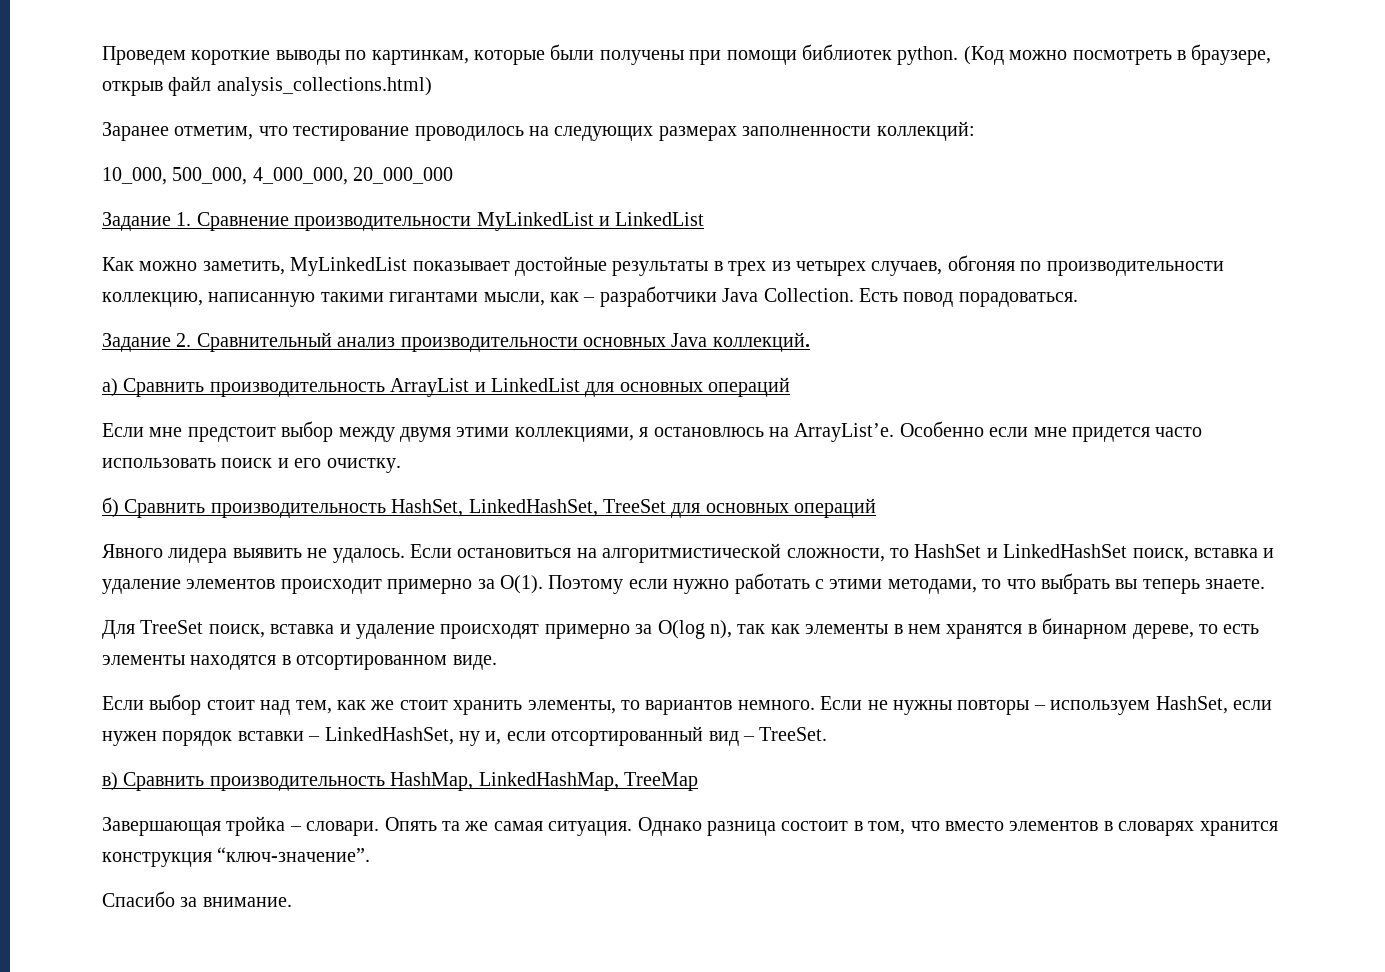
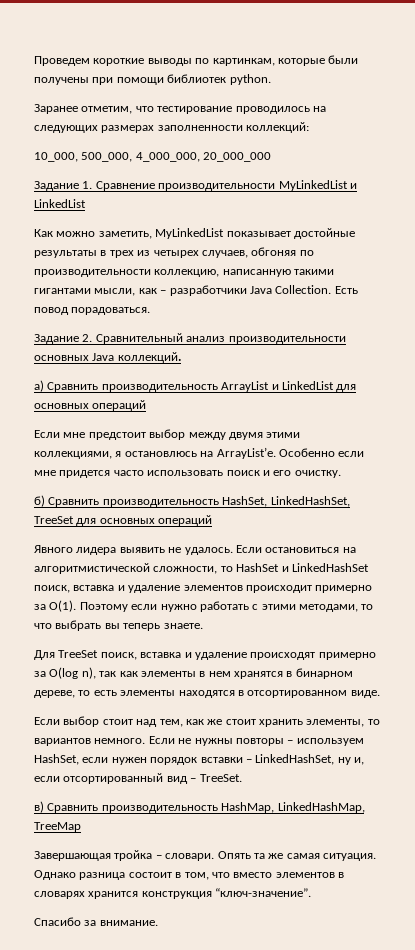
[963,44,1272,65] [102,76,432,96] (Код можно посмотреть в браузере, открыв файл analysis_collections.html) -> (271, 79) none

